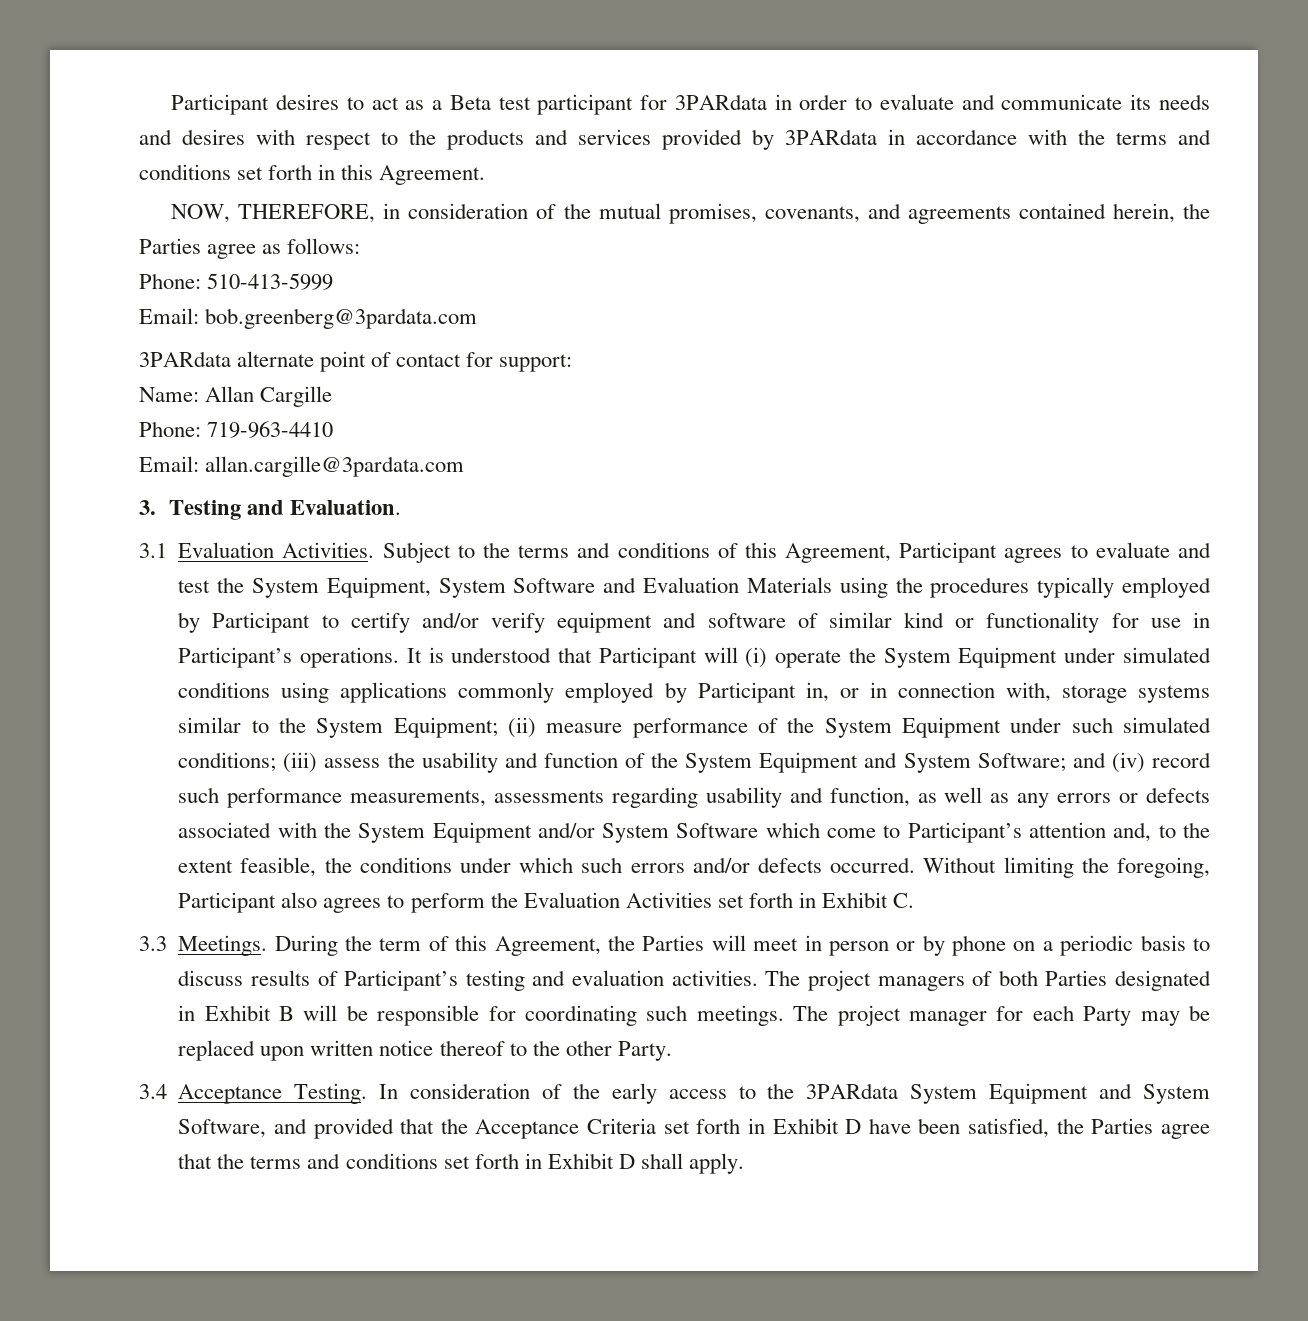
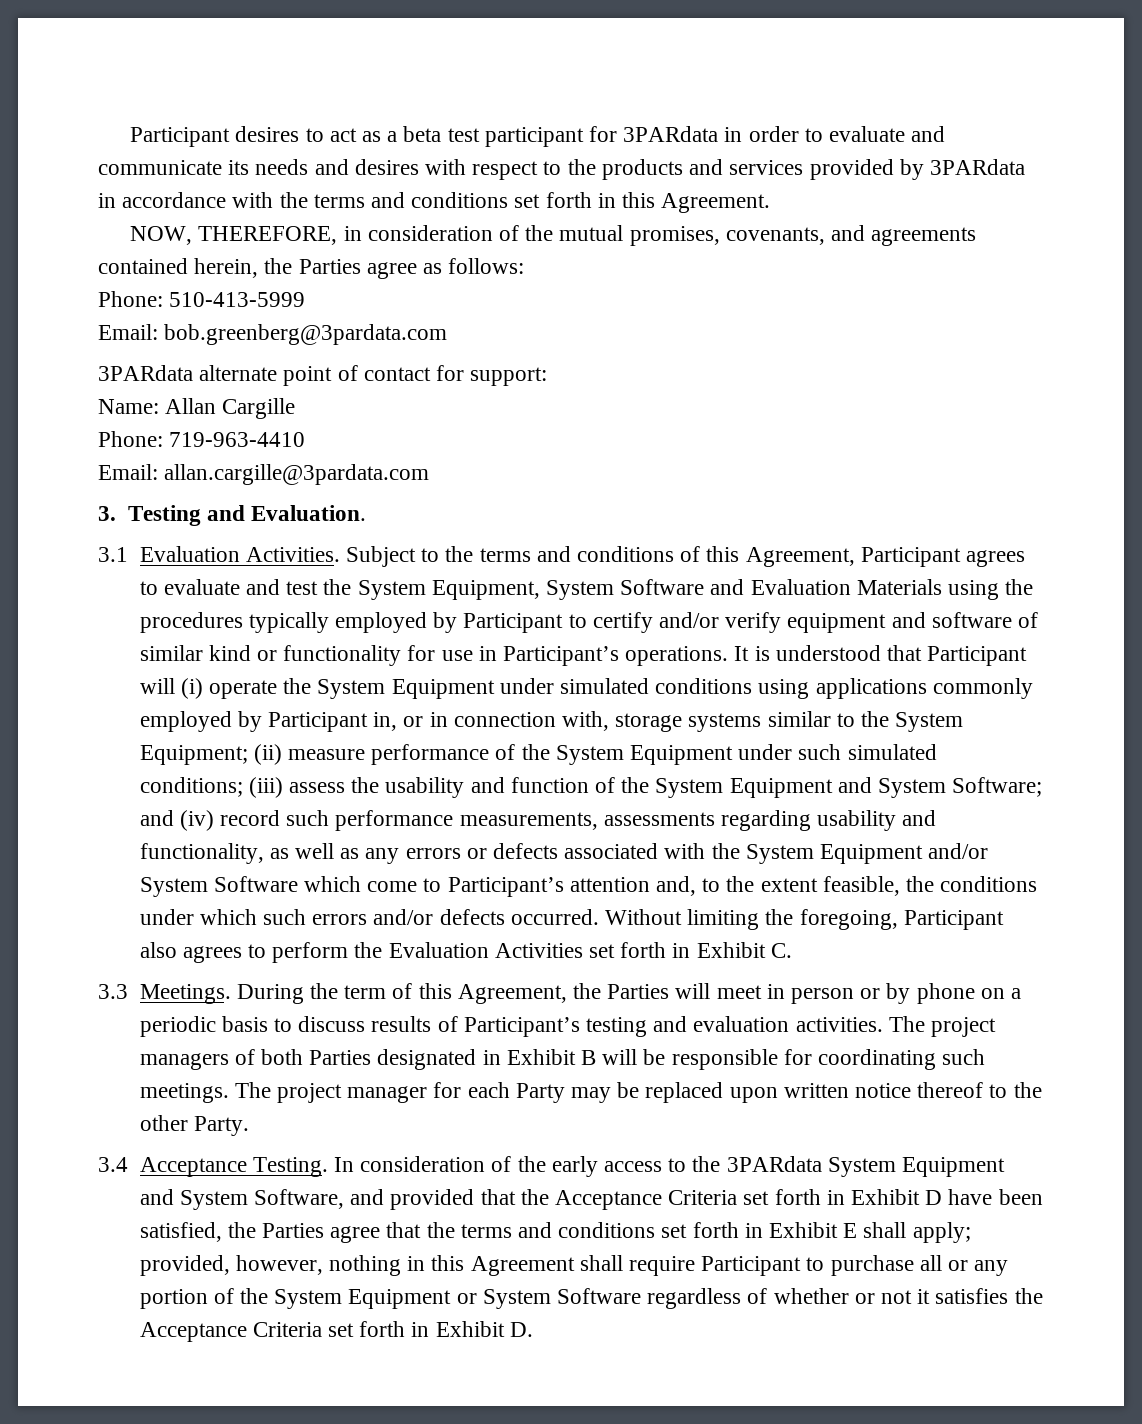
[449,95,491,110] Beta -> [403,126,442,142] beta
[829,787,910,807] function, -> [139,843,264,864] functionality,
[618,1153,745,1174] D shall apply. -> [843,1222,971,1243] [139,1255,1009,1276] [139,1288,1043,1309] [139,1321,533,1342] E shall apply; provided, however, nothing in this Agreement shall require Participant to purchase all or any portion of the System Equipment or System Software regardless of whether or not it satisfies the Acceptance Criteria set forth in Exhibit D.

